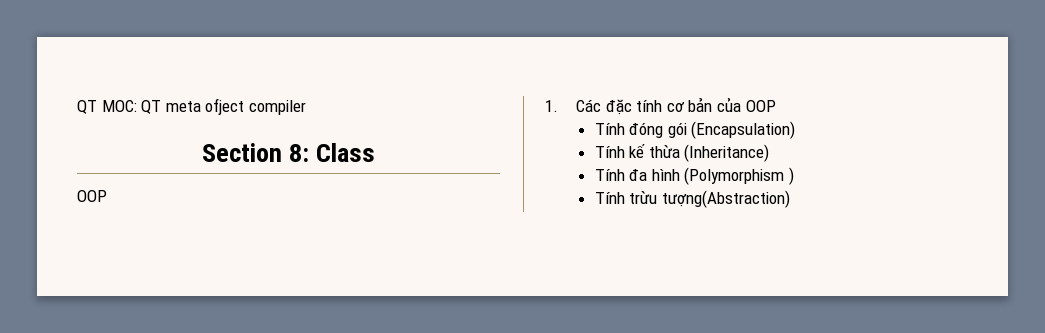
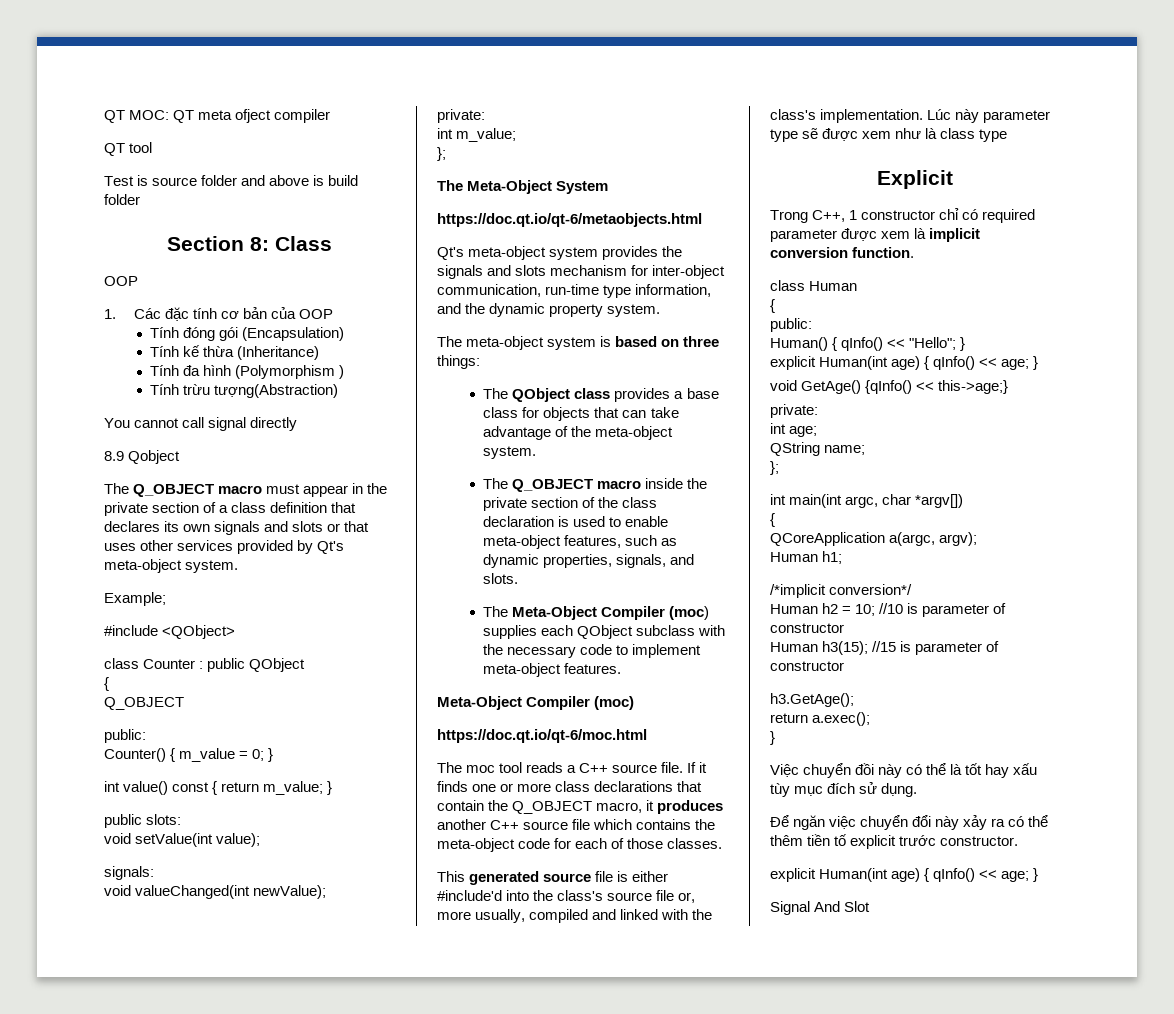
(306, 107) none -> [104,142,153,156] [104,175,359,186] [104,194,140,205] // QT tool // Test is source folder and above is build folder
(790, 199) none -> [104,417,298,431] [104,450,181,464] [104,483,388,497] [104,502,357,516] [104,521,370,535] [104,540,345,554] [104,559,239,573] [104,592,166,606] [104,625,236,639] [104,658,306,672] [104,677,109,691] [104,697,184,710] [104,729,146,743] [104,748,274,762] [104,781,333,795] [104,814,182,828] [104,833,261,847] [104,866,154,880] [104,885,327,899] [437,109,485,123] [437,128,517,142] [437,147,446,161] [437,180,609,194] [437,213,702,227] [437,246,683,260] [437,265,726,279] [437,284,712,298] [437,303,661,317] [437,336,720,350] [437,355,480,369] [483,388,719,402] [483,407,679,421] [483,426,674,440] [483,446,537,459] [483,478,708,492] [483,497,658,511] [483,516,669,527] [483,535,678,549] [483,554,695,568] [483,573,519,584] [483,606,710,620] [483,625,726,639] [483,644,702,658] [483,663,622,677] [437,696,635,710] [437,729,647,743] [437,762,708,773] [437,781,703,792] [437,800,724,814] [437,819,716,830] [437,838,723,852] [437,871,669,885] [437,890,696,903] [437,909,713,923] [770,109,1051,123] [770,128,1008,142] [877,170,953,189] [770,208,1036,223] [770,228,981,242] [770,247,915,258] [770,280,858,291] [770,299,775,313] [770,318,812,332] [770,337,966,351] [770,356,1039,370] [770,380,1009,394] [770,404,818,418] [770,423,818,437] [770,442,866,456] [770,461,779,475] [770,494,964,508] [770,513,775,527] [770,532,978,546] [770,551,843,564] [770,584,913,598] [770,603,1007,617] [770,623,844,633] [770,641,1000,655] [770,661,844,671] [770,693,854,707] [770,712,871,726] [770,731,775,745] [770,763,1038,778] [770,782,918,797] [770,815,1049,830] [770,834,1019,849] [770,868,1039,882] [770,901,871,915] // You cannot call signal directly // 8.9 Qobject // The Q_OBJECT macro must appear in the private section of a class definition that declares its own signals and slots or that uses other services provided by Qt's meta-object system. // Example; // #include <QObject> // class Counter : public QObject // { // Q_OBJECT // public: // Counter() { m_value = 0; } // int value() const { return m_value; } // public slots: // void setValue(int value); // signals: // void valueChanged(int newValue); // private: // int m_value; // }; // The Meta-Object System // https://doc.qt.io/qt-6/metaobjects.html // Qt's meta-object system provides the signals and slots mechanism for inter-object communication, run-time type information, and the dynamic property system. // The meta-object system is based on three things: // The QObject class provides a base class for objects that can take advantage of the meta-object system. // The Q_OBJECT macro inside the private section of the class declaration is used to enable meta-object features, such as dynamic properties, signals, and slots. // The Meta-Object Compiler (moc) supplies each QObject subclass with the necessary code to implement meta-object features. // Meta-Object Compiler (moc) // https://doc.qt.io/qt-6/moc.html // The moc tool reads a C++ source file. If it finds one or more class declarations that contain the Q_OBJECT macro, it produces another C++ source file which contains the meta-object code for each of those classes. // This generated source file is either #include'd into the class's source file or, more usually, compiled and linked with the class's implementation. Lúc này parameter type sẽ được xem như là class type // Explicit // Trong C++, 1 constructor chỉ có required parameter được xem là implicit conversion function. // class Human // { // public: // Human() { qInfo() << "Hello"; } // explicit Human(int age) { qInfo() << age; } // void GetAge() {qInfo() << this->age;} // private: // int age; // QString name; // }; // int main(int argc, char *argv[]) // { // QCoreApplication a(argc, argv); // Human h1; // /*implicit conversion*/ // Human h2 = 10; //10 is parameter of constructor // Human h3(15); //15 is parameter of constructor // h3.GetAge(); // return a.exec(); // } // Việc chuyển đồi này có thể là tốt hay xấu tùy mục đích sử dụng. // Để ngăn việc chuyển đổi này xảy ra có thể thêm tiền tố explicit trước constructor. // explicit Human(int age) { qInfo() << age; } // Signal And Slot

